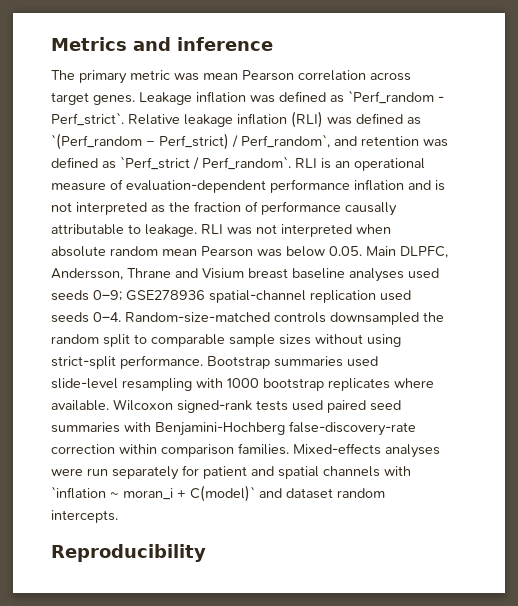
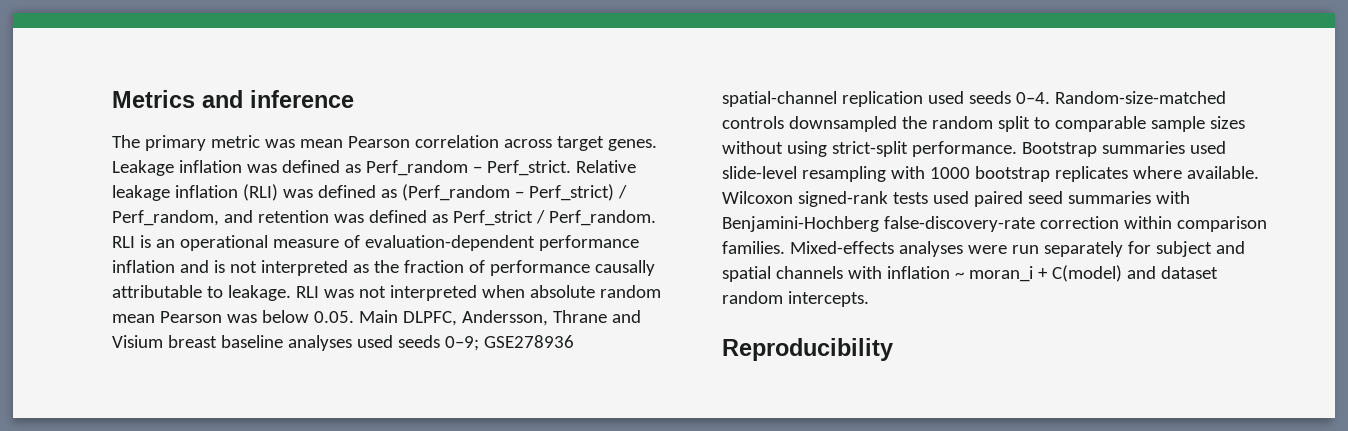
[348,90,444,104] [51,112,124,126] `Perf_random - Perf_strict`. -> [365,160,571,176] Perf_random − Perf_strict.
[51,133,142,150] `(Perf_random -> [401,184,510,201] (Perf_random
[241,134,330,148] Perf_random`, -> [112,210,219,226] Perf_random,
[120,156,291,170] `Perf_strict / Perf_random`. -> [452,210,656,226] Perf_strict / Perf_random.
[203,466,247,479] patient -> [1155,241,1212,257] subject
[51,486,106,499] `inflation -> [886,266,950,279] inflation
[190,485,255,502] C(model)` -> [1051,265,1122,282] C(model)

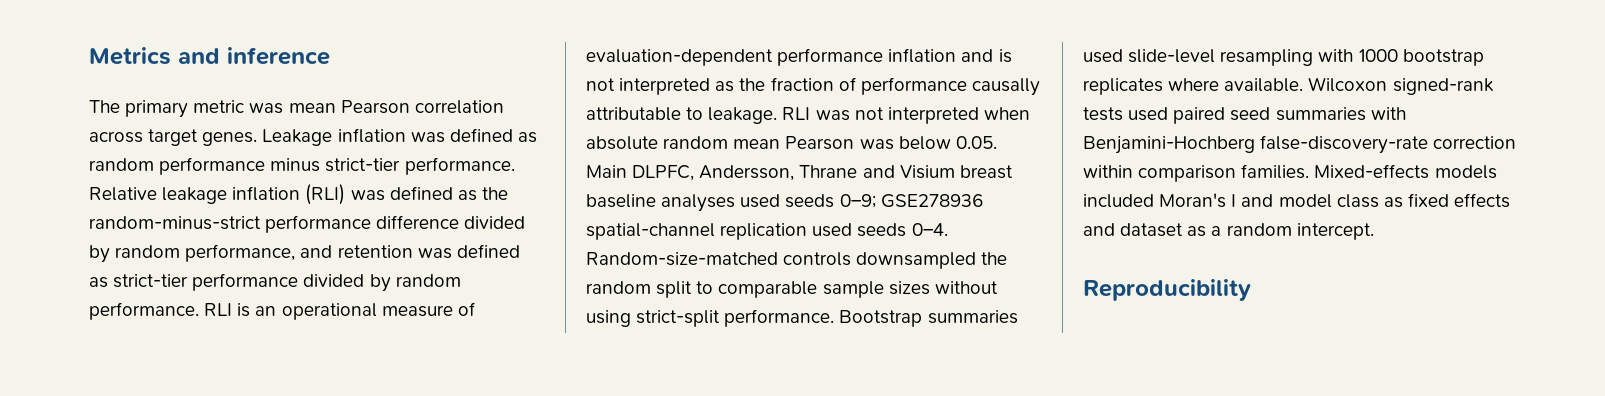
[365,160,571,176] Perf_random − Perf_strict. -> [89,157,515,175] random performance minus strict-tier performance.
[401,184,627,201] [112,210,219,226] (Perf_random − Perf_strict) / Perf_random, -> [481,187,508,200] [89,215,526,233] [89,244,296,263] the random-minus-strict performance difference divided by random performance,
[452,210,656,226] Perf_strict / Perf_random. -> [113,273,461,292] [89,302,199,320] strict-tier performance divided by random performance.
[898,241,1245,257] [722,265,1218,282] [722,291,869,307] analyses were run separately for subject and spatial channels with inflation ~ moran_i + C(model) and dataset random intercepts. -> [1434,165,1497,179] [1083,193,1511,208] [1083,223,1374,240] models included Moran's I and model class as fixed effects and dataset as a random intercept.

